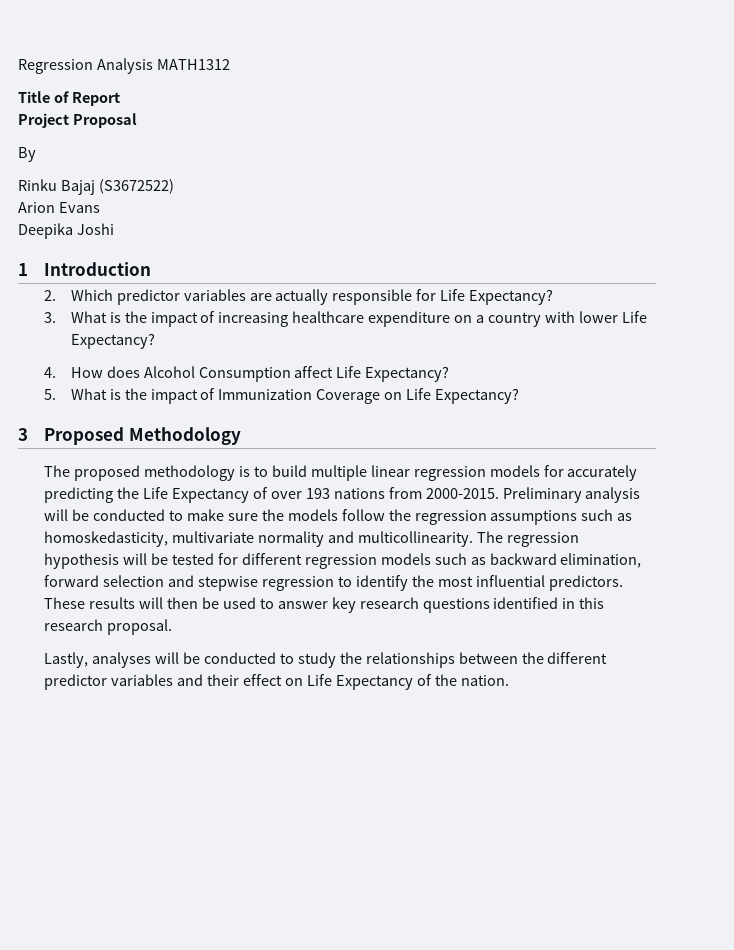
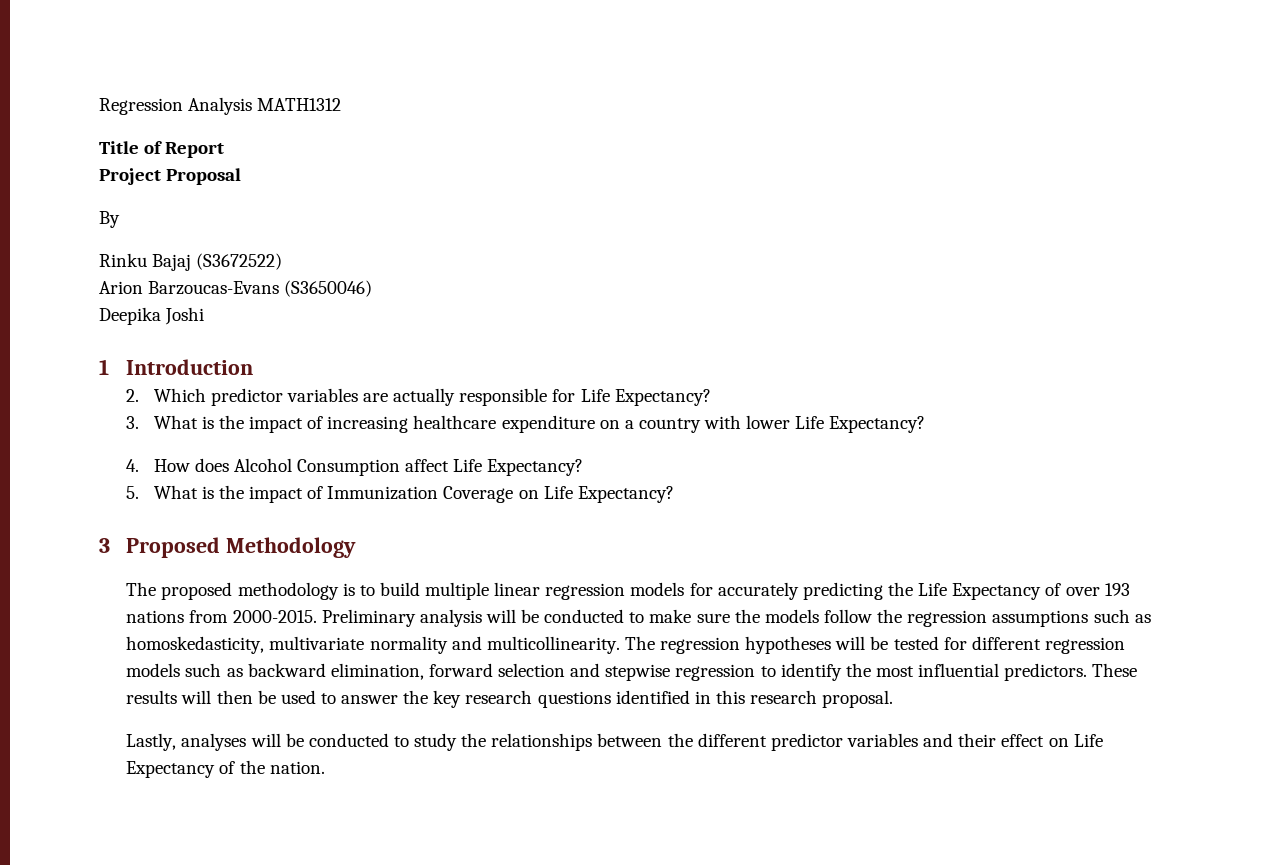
[58,202,100,213] Evans -> [148,280,373,297] Barzoucas-Evans (S3650046)
[44,553,120,569] hypothesis -> [745,636,832,654] hypotheses
(328, 605) none -> [403,690,429,704] the

